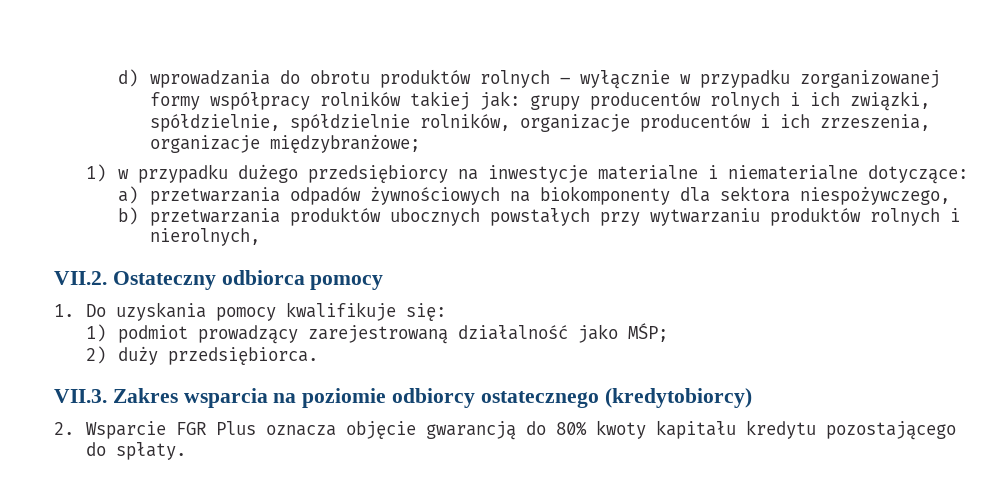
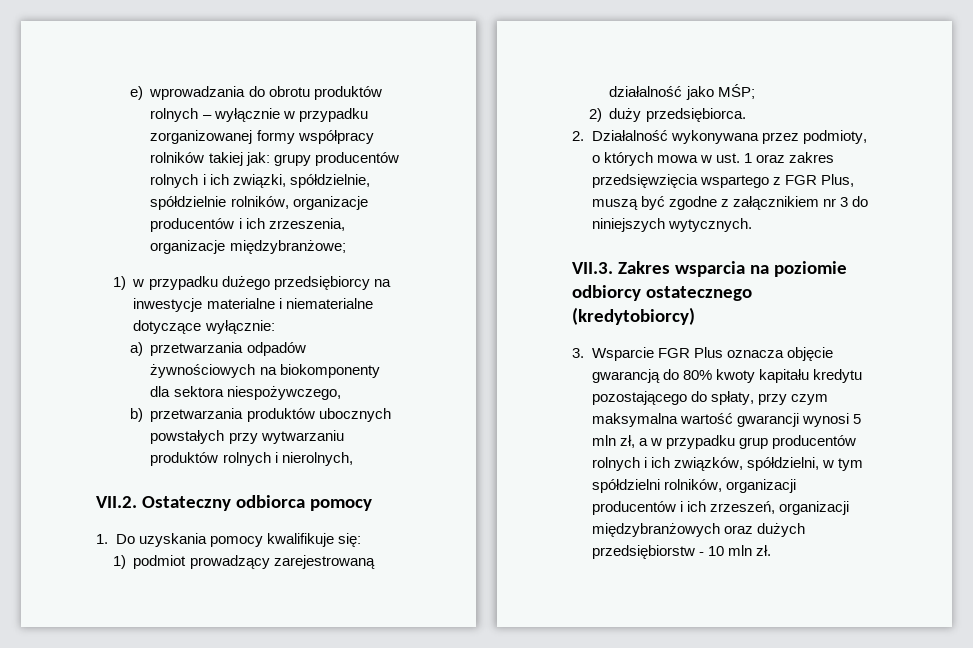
[117,69,138,87] d) -> [129,86,143,100] e)
[867,165,968,184] dotyczące: -> [133,320,275,334] dotyczące wyłącznie:
(318, 356) none -> [572,130,867,144] [591,152,834,166] [591,174,854,188] [591,196,868,210] [591,218,752,232] // 2. Działalność wykonywana przez podmioty, o których mowa w ust. 1 oraz zakres przedsięwzięcia wspartego z FGR Plus, muszą być zgodne z załącznikiem nr 3 do niniejszych wytycznych.
[54,422,74,435] 2. -> [572,348,584,358] 3.
[115,442,186,460] spłaty. -> [710,391,828,405] [591,413,861,427] [591,435,856,449] [591,457,863,471] [591,479,796,493] [591,501,849,515] [591,523,805,537] [591,545,771,559] spłaty, przy czym maksymalna wartość gwarancji wynosi 5 mln zł, a w przypadku grup producentów rolnych i ich związków, spółdzielni, w tym spółdzielni rolników, organizacji producentów i ich zrzeszeń, organizacji międzybranżowych oraz dużych przedsiębiorstw - 10 mln zł.

